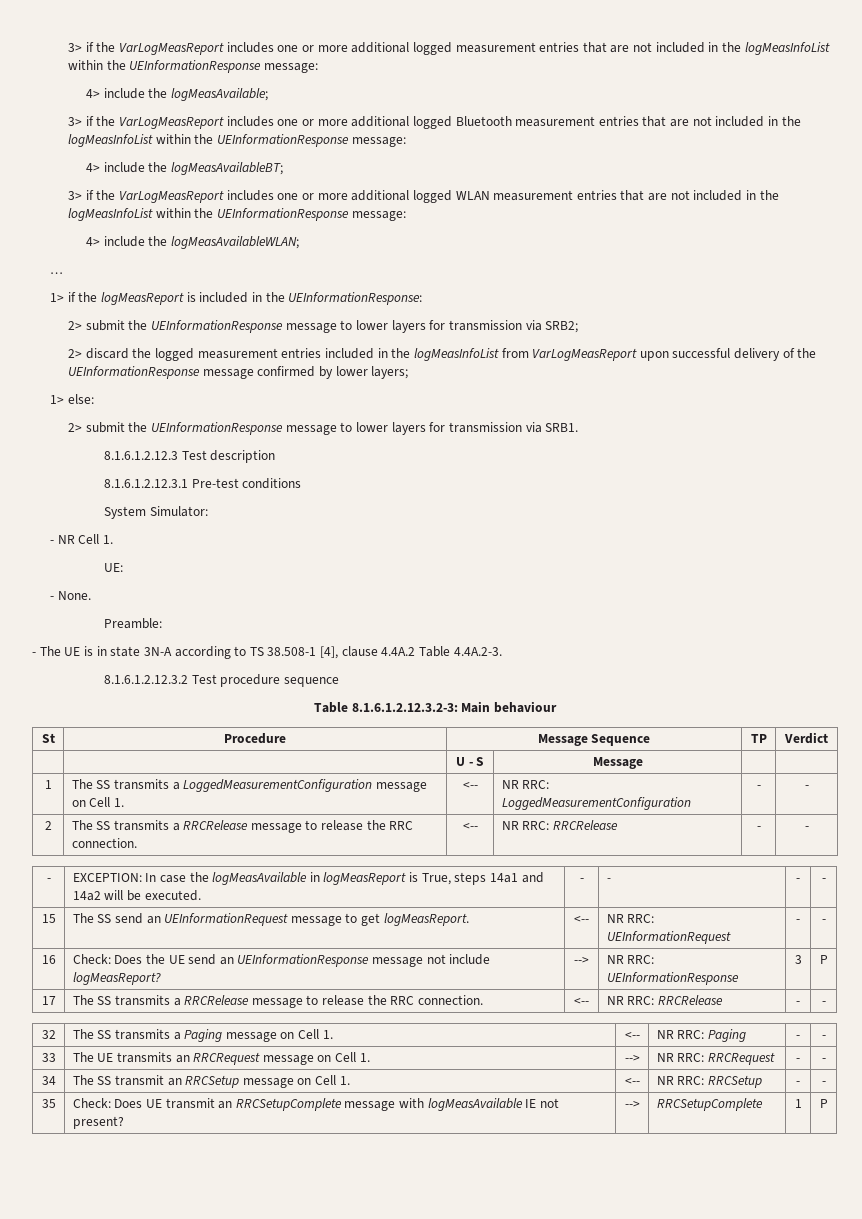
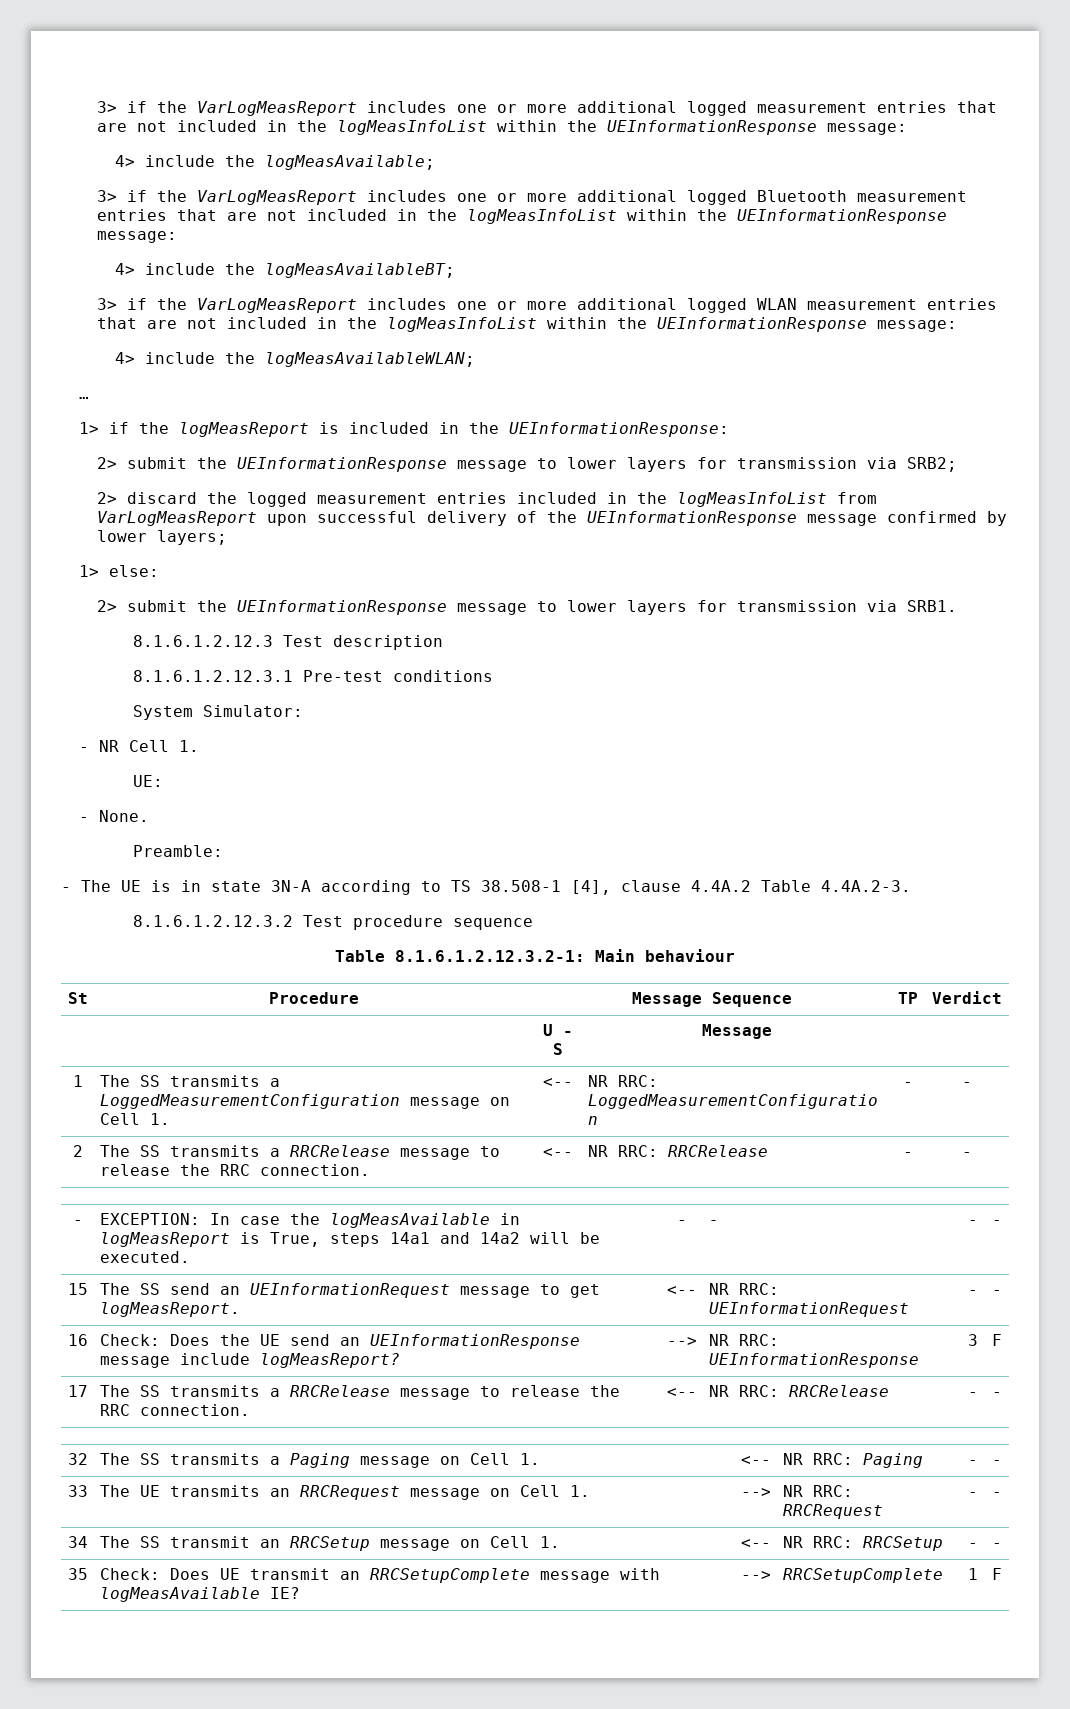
[351,703,458,712] 8.1.6.1.2.12.3.2-3: -> [395,950,585,962] 8.1.6.1.2.12.3.2-1:
[426,954,446,964] not -> (171, 1362) none
[819,955,828,964] P -> [991,1334,1002,1346] F
[525,1098,560,1108] [72,1116,124,1129] IE not present? -> [270,1587,301,1599] IE?
[819,1099,828,1108] P -> [991,1568,1002,1580] F

